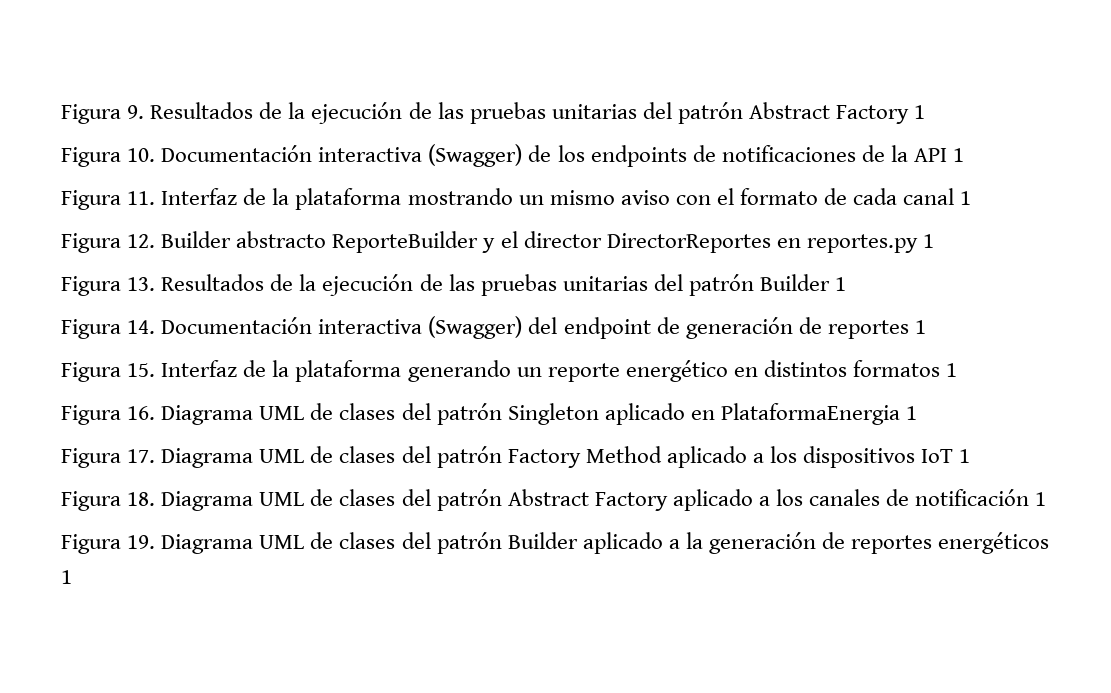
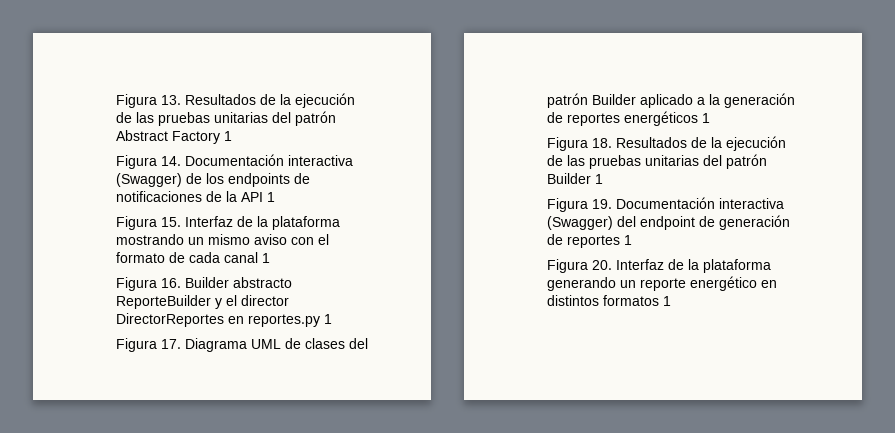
[61,104,145,124] Figura 9. -> [115,94,181,108] Figura 13.
[127,148,156,162] 10. -> [160,156,181,166] 14.
[127,191,156,205] 11. -> [160,217,181,227] 15.
[127,234,156,248] 12. -> [160,278,181,288] 16.
[61,274,847,296] [61,316,926,339] [61,360,958,382] [61,403,917,425] // Figura 13. Resultados de la ejecución de las pruebas unitarias del patrón Builder 1 // Figura 14. Documentación interactiva (Swagger) del endpoint de generación de reportes 1 // Figura 15. Interfaz de la plataforma generando un reporte energético en distintos formatos 1 // Figura 16. Diagrama UML de clases del patrón Singleton aplicado en PlataformaEnergia 1 -> (332, 319) none
[507,446,971,468] [61,489,1047,511] [61,532,502,554] Factory Method aplicado a los dispositivos IoT 1 // Figura 18. Diagrama UML de clases del patrón Abstract Factory aplicado a los canales de notificación 1 // Figura 19. Diagrama UML de clases del patrón -> (588, 100) none
(73, 577) none -> [546,136,786,151] [546,154,767,169] [546,173,603,184] [546,197,784,212] [546,215,790,230] [546,234,632,248] [546,259,771,273] [546,276,777,291] [546,295,671,306] // Figura 18. Resultados de la ejecución de las pruebas unitarias del patrón Builder 1 // Figura 19. Documentación interactiva (Swagger) del endpoint de generación de reportes 1 // Figura 20. Interfaz de la plataforma generando un reporte energético en distintos formatos 1

